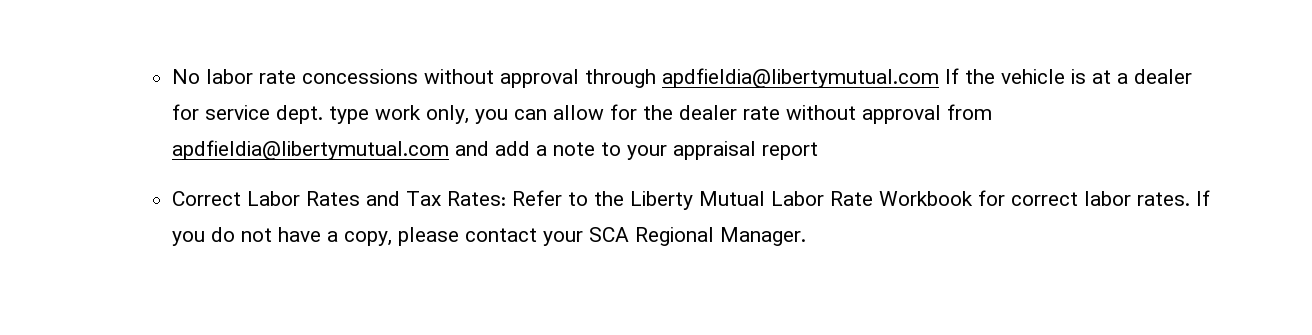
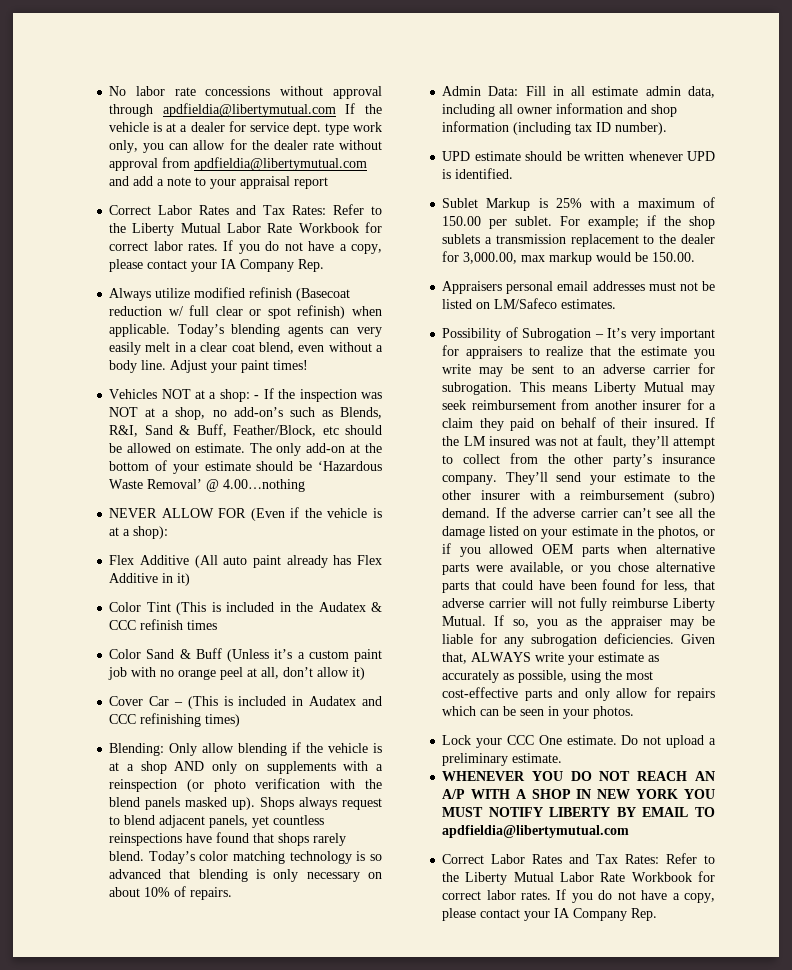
[589,227,807,246] SCA Regional Manager. -> [221,259,325,272] [109,287,351,301] [109,305,382,319] [109,324,382,337] [109,342,384,355] [109,360,309,373] [109,388,382,402] [109,407,383,420] [109,424,382,437] [109,443,383,456] [109,460,382,474] [109,479,306,492] [109,507,382,521] [109,526,169,539] [109,555,382,568] [109,573,191,586] [109,602,383,615] [109,619,218,630] [109,648,383,662] [108,667,366,680] [109,696,383,709] [109,713,241,727] [109,742,382,756] [109,761,383,774] [109,778,382,792] [109,797,382,810] [109,815,325,828] [109,832,347,846] [109,851,382,864] [109,869,382,882] [109,886,233,900] [442,86,715,98] [442,103,678,117] [442,121,668,135] [442,151,715,161] [442,168,514,179] [442,197,715,211] [442,215,715,229] [442,234,715,247] [442,251,696,265] [442,281,715,294] [442,298,617,309] [442,327,715,341] [442,345,715,359] [442,363,715,377] [442,382,715,395] [442,399,716,410] [442,417,715,431] [442,435,715,449] [442,453,715,467] [442,472,715,485] [442,490,715,503] [442,507,715,518] [442,526,715,539] [442,543,715,557] [442,562,715,575] [442,579,715,593] [442,597,715,611] [442,615,715,629] [442,633,715,647] [442,652,660,665] [442,670,654,683] [442,687,715,701] [442,706,635,719] [442,735,716,748] [442,753,563,766] [442,771,715,781] [442,789,715,799] [442,807,715,817] [442,825,630,838] [442,853,715,864] [442,871,715,885] [442,889,715,903] [442,908,658,921] IA Company Rep. // Always utilize modified refinish (Basecoat reduction w/ full clear or spot refinish) when applicable. Today’s blending agents can very easily melt in a clear coat blend, even without a body line. Adjust your paint times! // Vehicles NOT at a shop: - If the inspection was NOT at a shop, no add-on’s such as Blends, R&I, Sand & Buff, Feather/Block, etc should be allowed on estimate. The only add-on at the bottom of your estimate should be ‘Hazardous Waste Removal’ @ 4.00…nothing // NEVER ALLOW FOR (Even if the vehicle is at a shop): // Flex Additive (All auto paint already has Flex Additive in it) // Color Tint (This is included in the Audatex & CCC refinish times // Color Sand & Buff (Unless it’s a custom paint job with no orange peel at all, don’t allow it) // Cover Car – (This is included in Audatex and CCC refinishing times) // Blending: Only allow blending if the vehicle is at a shop AND only on supplements with a reinspection (or photo verification with the blend panels masked up). Shops always request to blend adjacent panels, yet countless reinspections have found that shops rarely blend. Today’s color matching technology is so advanced that blending is only necessary on about 10% of repairs. // Admin Data: Fill in all estimate admin data, including all owner information and shop information (including tax ID number). // UPD estimate should be written whenever UPD is identified. // Sublet Markup is 25% with a maximum of 150.00 per sublet. For example; if the shop sublets a transmission replacement to the dealer for 3,000.00, max markup would be 150.00. // Appraisers personal email addresses must not be listed on LM/Safeco estimates. // Possibility of Subrogation – It’s very important for appraisers to realize that the estimate you write may be sent to an adverse carrier for subrogation. This means Liberty Mutual may seek reimbursement from another insurer for a claim they paid on behalf of their insured. If the LM insured was not at fault, they’ll attempt to collect from the other party’s insurance company. They’ll send your estimate to the other insurer with a reimbursement (subro) demand. If the adverse carrier can’t see all the damage listed on your estimate in the photos, or if you allowed OEM parts when alternative parts were available, or you chose alternative parts that could have been found for less, that adverse carrier will not fully reimburse Liberty Mutual. If so, you as the appraiser may be liable for any subrogation deficiencies. Given that, ALWAYS write your estimate as accurately as possible, using the most cost-effective parts and only allow for repairs which can be seen in your photos. // Lock your CCC One estimate. Do not upload a preliminary estimate. // WHENEVER YOU DO NOT REACH AN A/P WITH A SHOP IN NEW YORK YOU MUST NOTIFY LIBERTY BY EMAIL TO apdfieldia@libertymutual.com // Correct Labor Rates and Tax Rates: Refer to the Liberty Mutual Labor Rate Workbook for correct labor rates. If you do not have a copy, please contact your IA Company Rep.

